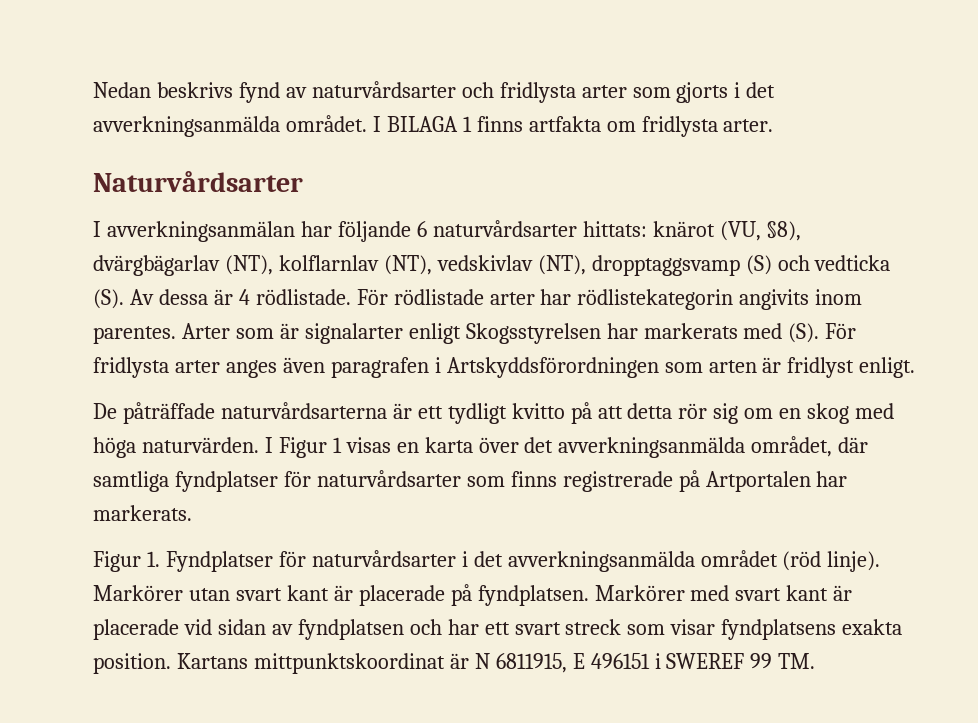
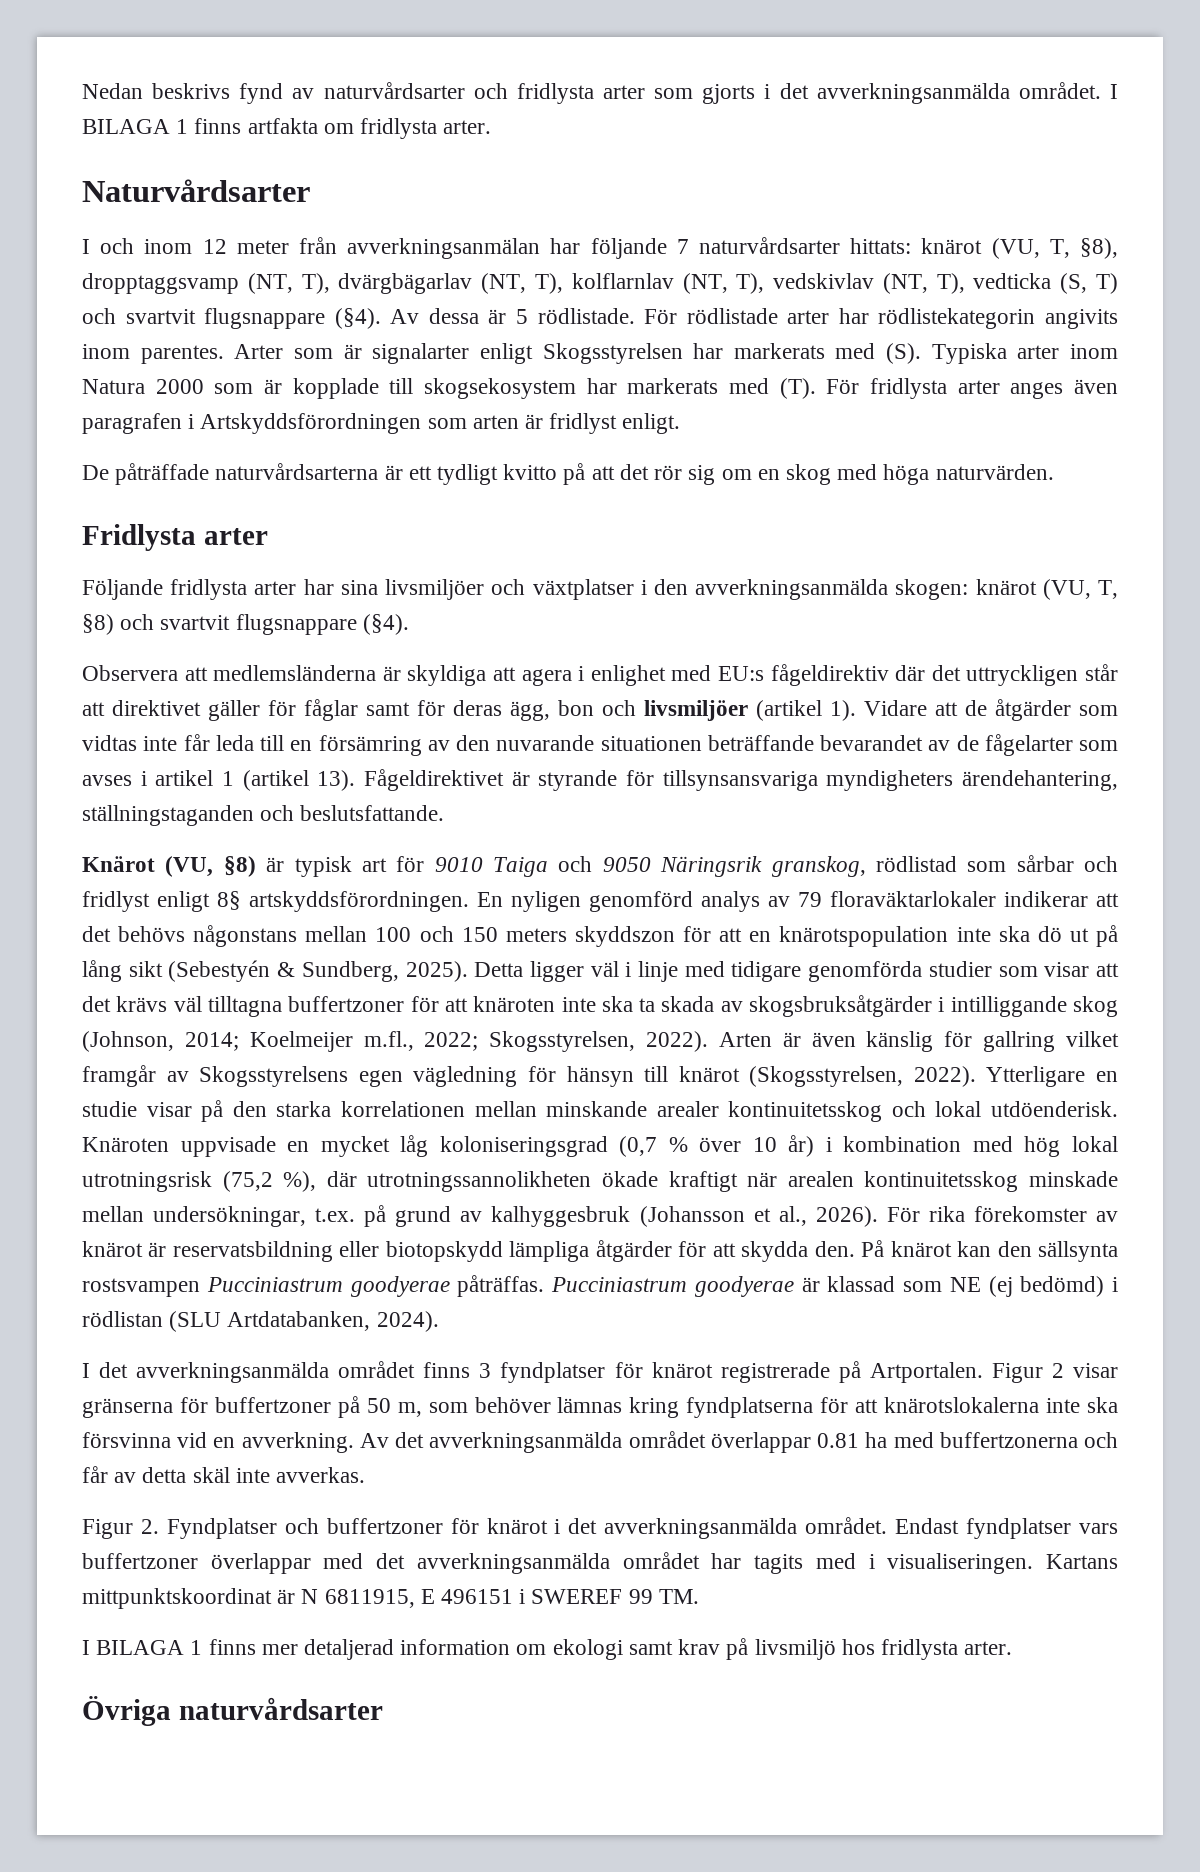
(101, 229) none -> [100,237,337,254] och inom 12 meter från
[416,221,427,237] 6 -> [676,239,689,254] 7
[766,221,802,241] [93,255,891,276] [93,289,124,309] §8), dvärgbägarlav (NT), kolflarnlav (NT), vedskivlav (NT), dropptaggsvamp (S) och vedticka (S). -> [1049,238,1119,259] [82,273,1119,294] [82,308,381,329] T, §8), dropptaggsvamp (NT, T), dvärgbägarlav (NT, T), kolflarnlav (NT, T), vedskivlav (NT, T), vedticka (S, T) och svartvit flugsnappare (§4).
[238,289,250,305] 4 -> [516,309,528,324] 5
(820, 333) none -> [931,343,1118,364] [82,378,816,399] Typiska arter inom Natura 2000 som är kopplade till skogsekosystem har markerats med (T).
[627,403,673,419] detta -> [619,464,649,480] det
[264,436,869,458] [93,470,848,492] [93,505,192,521] [93,550,881,572] [93,584,853,606] [93,619,903,640] [93,653,171,674] I Figur 1 visas en karta över det avverkningsanmälda området, där samtliga fyndplatser för naturvårdsarter som finns registrerade på Artportalen har markerats. // Figur 1. Fyndplatser för naturvårdsarter i det avverkningsanmälda området (röd linje). Markörer utan svart kant är placerade på fyndplatsen. Markörer med svart kant är placerade vid sidan av fyndplatsen och har ett svart streck som visar fyndplatsens exakta position. -> [82,524,268,551] [82,579,1118,600] [82,614,409,635] [82,664,1119,686] [82,699,1118,721] [82,734,1118,756] [82,769,1118,791] [82,805,445,826] [82,855,1118,877] [82,891,1119,912] [82,925,1118,947] [82,960,1120,982] [82,995,1118,1017] [82,1031,1119,1052] [82,1065,1118,1087] [82,1100,1118,1122] [82,1135,1118,1157] [82,1171,1118,1192] [82,1205,1118,1227] [82,1240,1119,1262] [82,1275,1118,1297] [82,1311,439,1332] [82,1361,1118,1383] [82,1396,1118,1418] [82,1431,1119,1453] [82,1466,366,1483] [82,1517,1118,1539] [82,1552,1034,1574] // Fridlysta arter // Följande fridlysta arter har sina livsmiljöer och växtplatser i den avverkningsanmälda skogen: knärot (VU, T, §8) och svartvit flugsnappare (§4). // Observera att medlemsländerna är skyldiga att agera i enlighet med EU:s fågeldirektiv där det uttryckligen står att direktivet gäller för fåglar samt för deras ägg, bon och livsmiljöer (artikel 1). Vidare att de åtgärder som vidtas inte får leda till en försämring av den nuvarande situationen beträffande bevarandet av de fågelarter som avses i artikel 1 (artikel 13). Fågeldirektivet är styrande för tillsynsansvariga myndigheters ärendehantering, ställningstaganden och beslutsfattande. // Knärot (VU, §8) är typisk art för 9010 Taiga och 9050 Näringsrik granskog, rödlistad som sårbar och fridlyst enligt 8§ artskyddsförordningen. En nyligen genomförd analys av 79 floraväktarlokaler indikerar att det behövs någonstans mellan 100 och 150 meters skyddszon för att en knärotspopulation inte ska dö ut på lång sikt (Sebestyén & Sundberg, 2025). Detta ligger väl i linje med tidigare genomförda studier som visar att det krävs väl tilltagna buffertzoner för att knäroten inte ska ta skada av skogsbruksåtgärder i intilliggande skog (Johnson, 2014; Koelmeijer m.fl., 2022; Skogsstyrelsen, 2022). Arten är även känslig för gallring vilket framgår av Skogsstyrelsens egen vägledning för hänsyn till knärot (Skogsstyrelsen, 2022). Ytterligare en studie visar på den starka korrelationen mellan minskande arealer kontinuitetsskog och lokal utdöenderisk. Knäroten uppvisade en mycket låg koloniseringsgrad (0,7 % över 10 år) i kombination med hög lokal utrotningsrisk (75,2 %), där utrotningssannolikheten ökade kraftigt när arealen kontinuitetsskog minskade mellan undersökningar, t.ex. på grund av kalhyggesbruk (Johansson et al., 2026). För rika förekomster av knärot är reservatsbildning eller biotopskydd lämpliga åtgärder för att skydda den. På knärot kan den sällsynta rostsvampen Pucciniastrum goodyerae påträffas. Pucciniastrum goodyerae är klassad som NE (ej bedömd) i rödlistan (SLU Artdatabanken, 2024). // I det avverkningsanmälda området finns 3 fyndplatser för knärot registrerade på Artportalen. Figur 2 visar gränserna för buffertzoner på 50 m, som behöver lämnas kring fyndplatserna för att knärotslokalerna inte ska försvinna vid en avverkning. Av det avverkningsanmälda området överlappar 0.81 ha med buffertzonerna och får av detta skäl inte avverkas. // Figur 2. Fyndplatser och buffertzoner för knärot i det avverkningsanmälda området. Endast fyndplatser vars buffertzoner överlappar med det avverkningsanmälda området har tagits med i visualiseringen.
(816, 661) none -> [82,1638,1013,1660] [82,1696,383,1726] // I BILAGA 1 finns mer detaljerad information om ekologi samt krav på livsmiljö hos fridlysta arter. // Övriga naturvårdsarter

